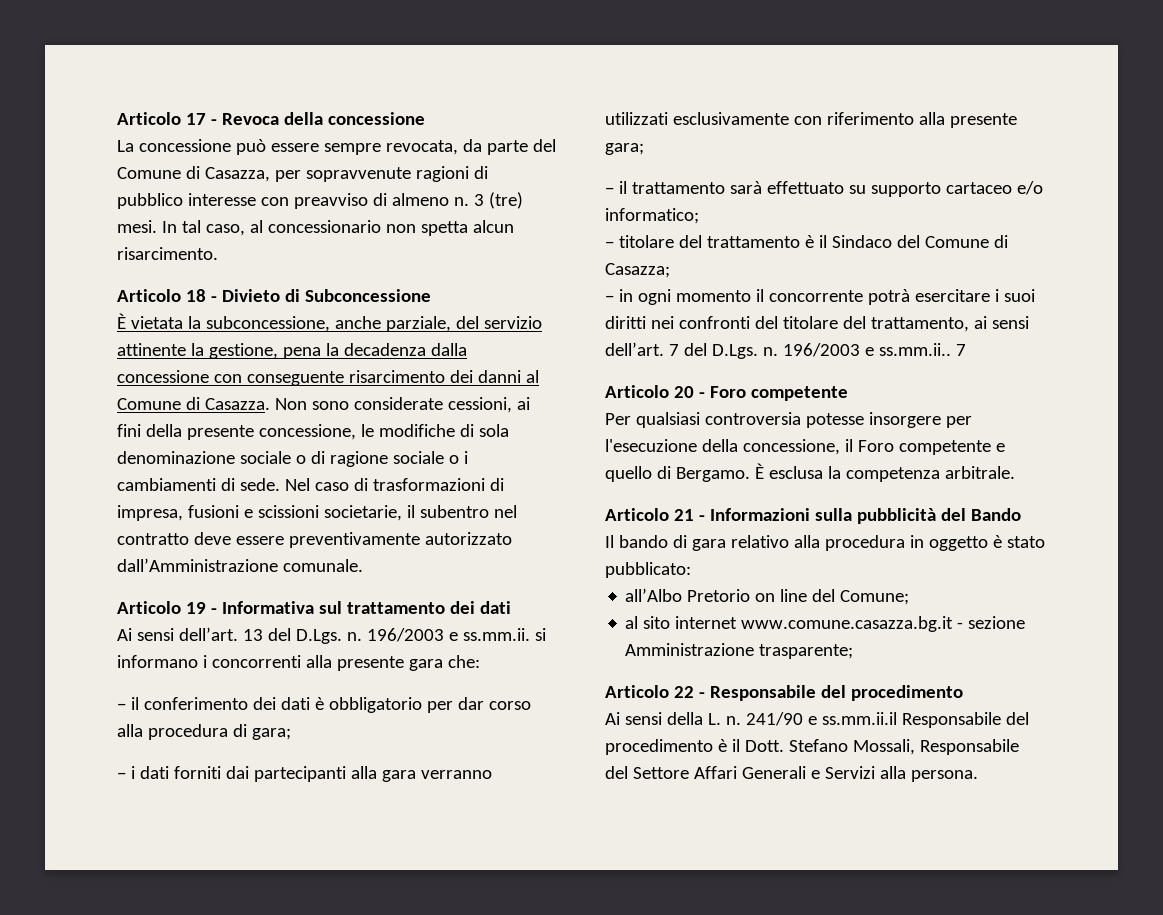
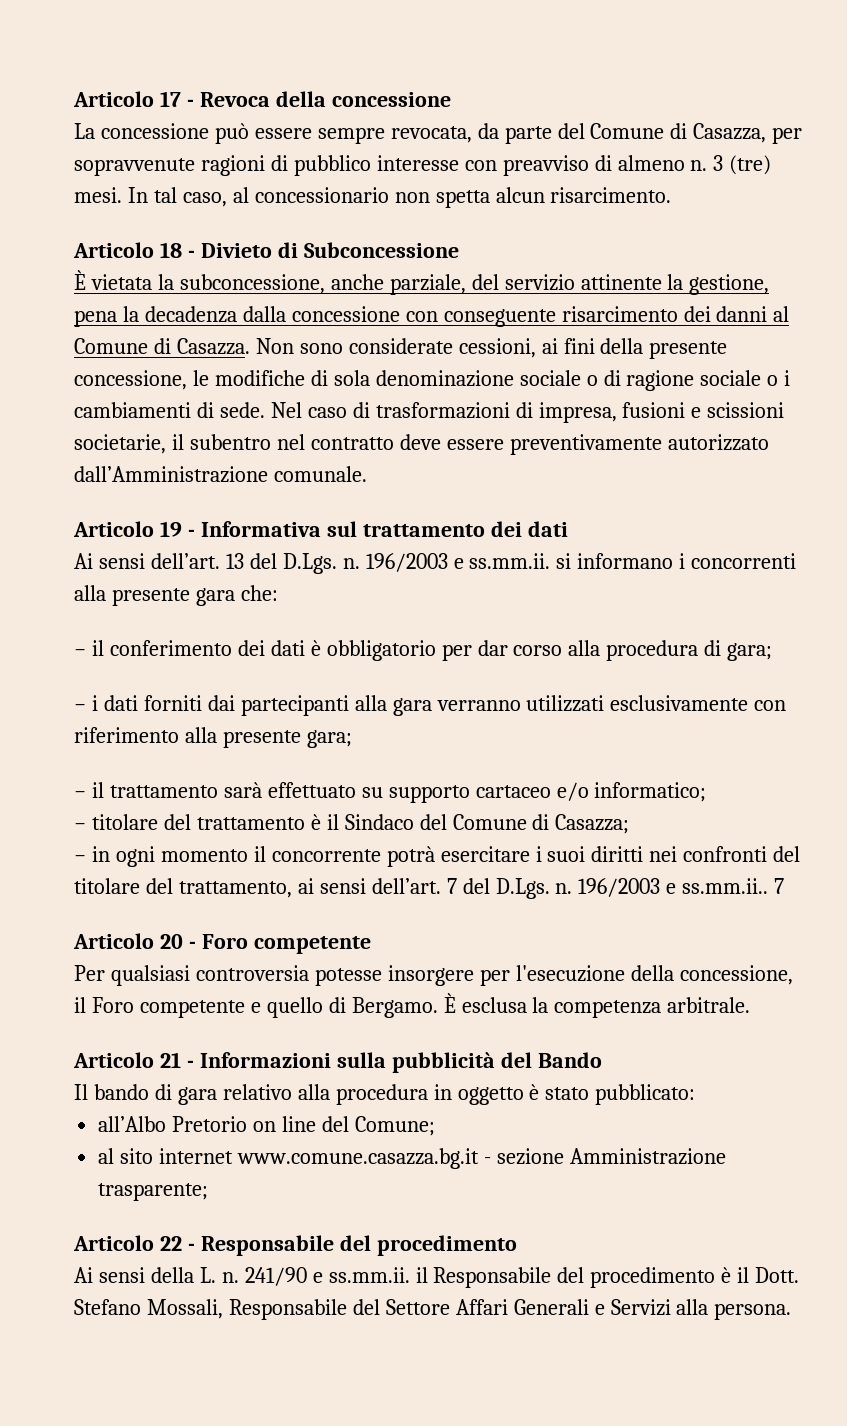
[821,712,897,725] ss.mm.ii.il -> [328,1267,428,1283] ss.mm.ii. il

